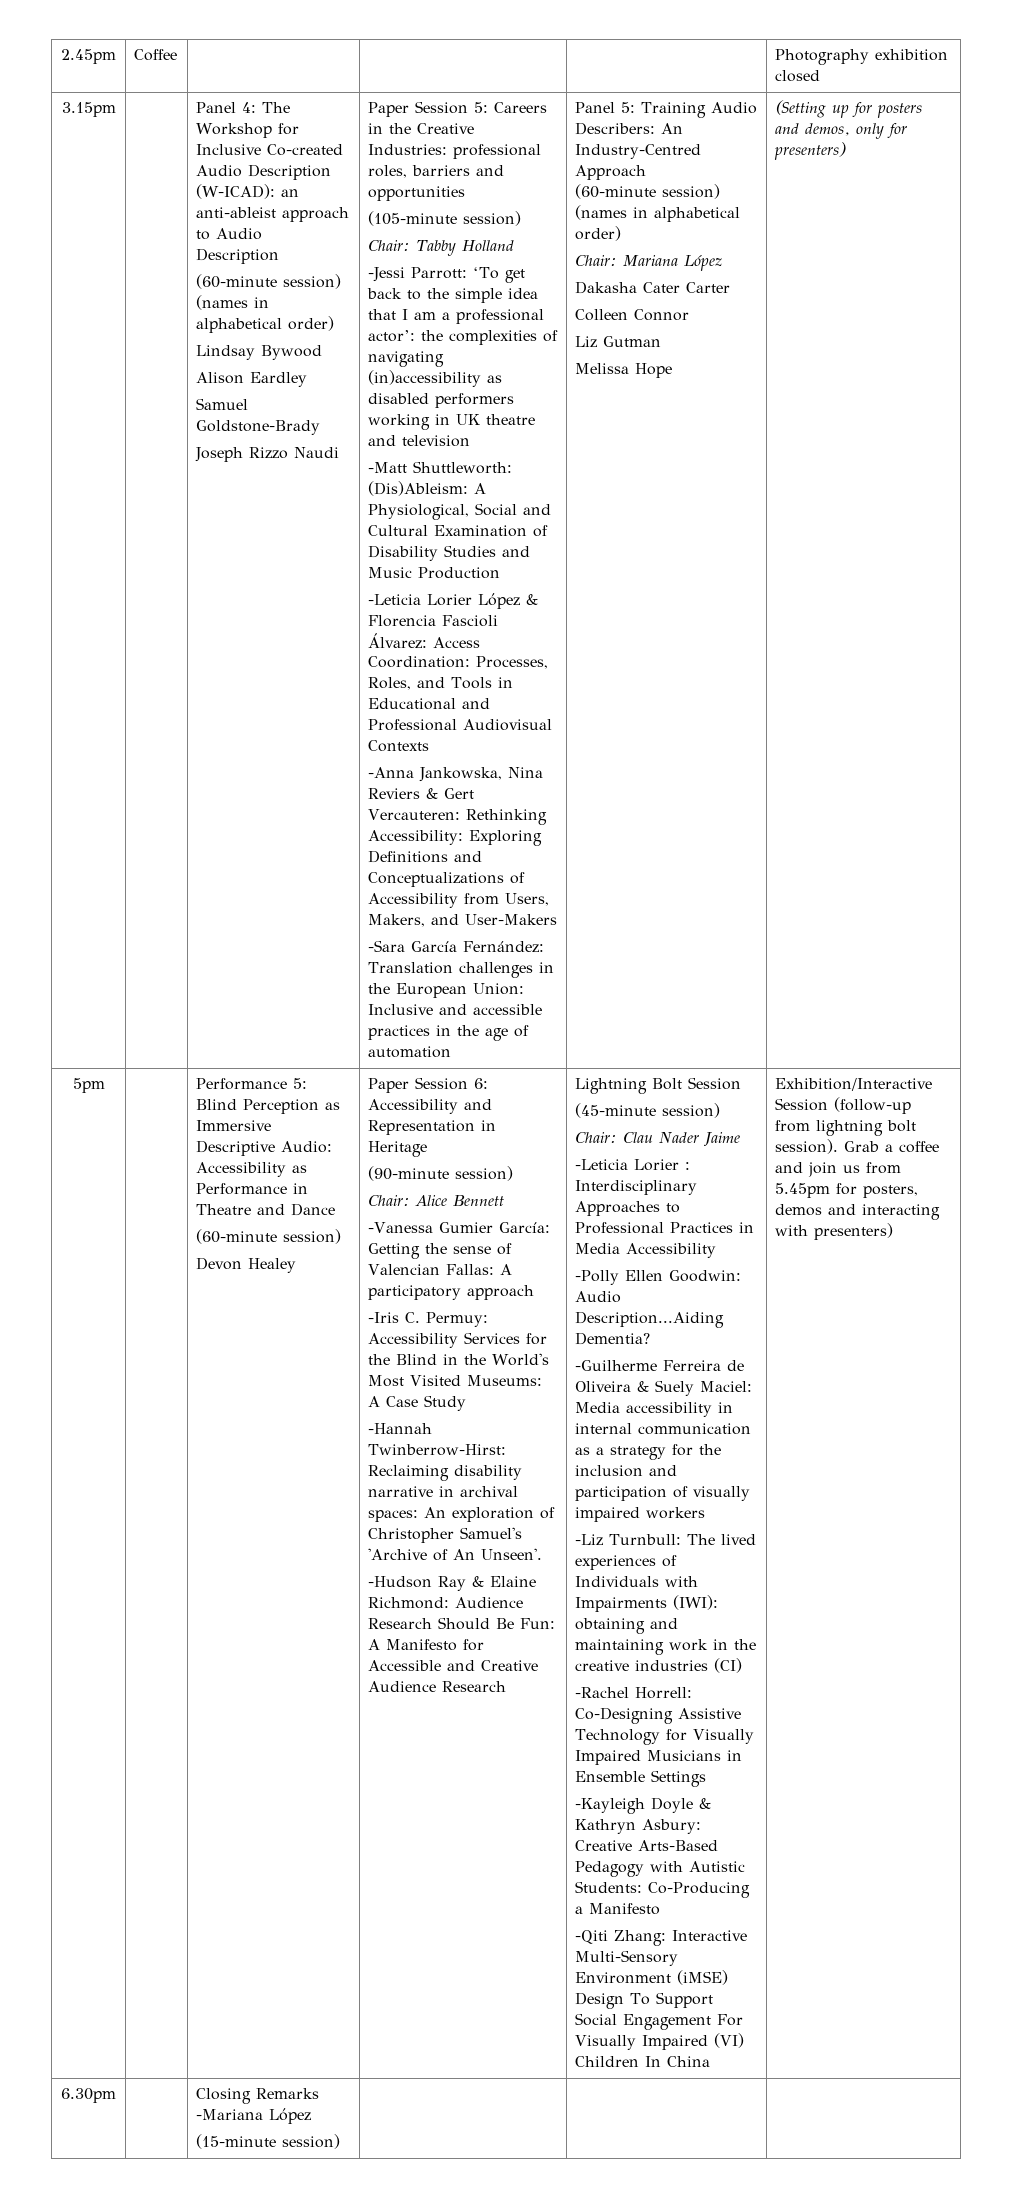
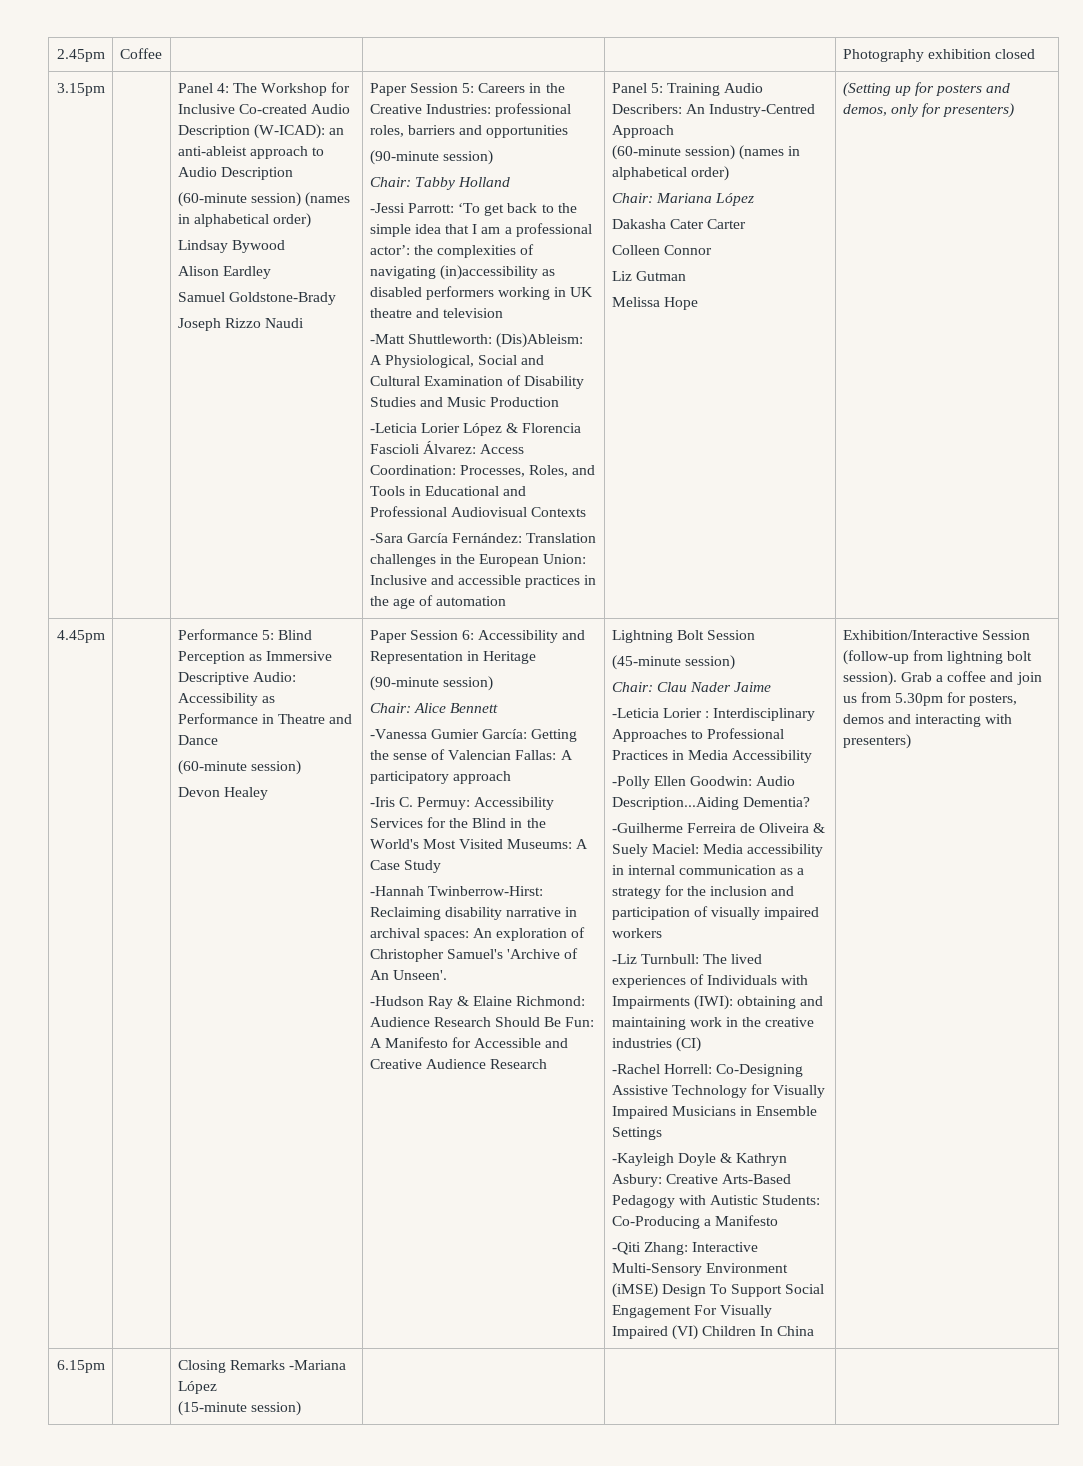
[368,211,458,226] (105-minute -> [369,150,439,165] (90-minute
[368,767,544,782] [368,788,475,799] [368,809,548,825] [368,830,543,846] [368,850,483,863] [368,872,526,887] [368,893,550,908] [368,914,558,927] // -Anna Jankowska, Nina Reviers & Gert Vercauteren: Rethinking Accessibility: Exploring Definitions and Conceptualizations of Accessibility from Users, Makers, and User-Makers -> (586, 512) none
[72,1078,105,1093] 5pm -> [56,630,105,643] 4.45pm
[775,1183,831,1198] 5.45pm -> [894,693,943,706] 5.30pm
[61,2088,116,2103] 6.30pm -> [56,1360,105,1373] 6.15pm

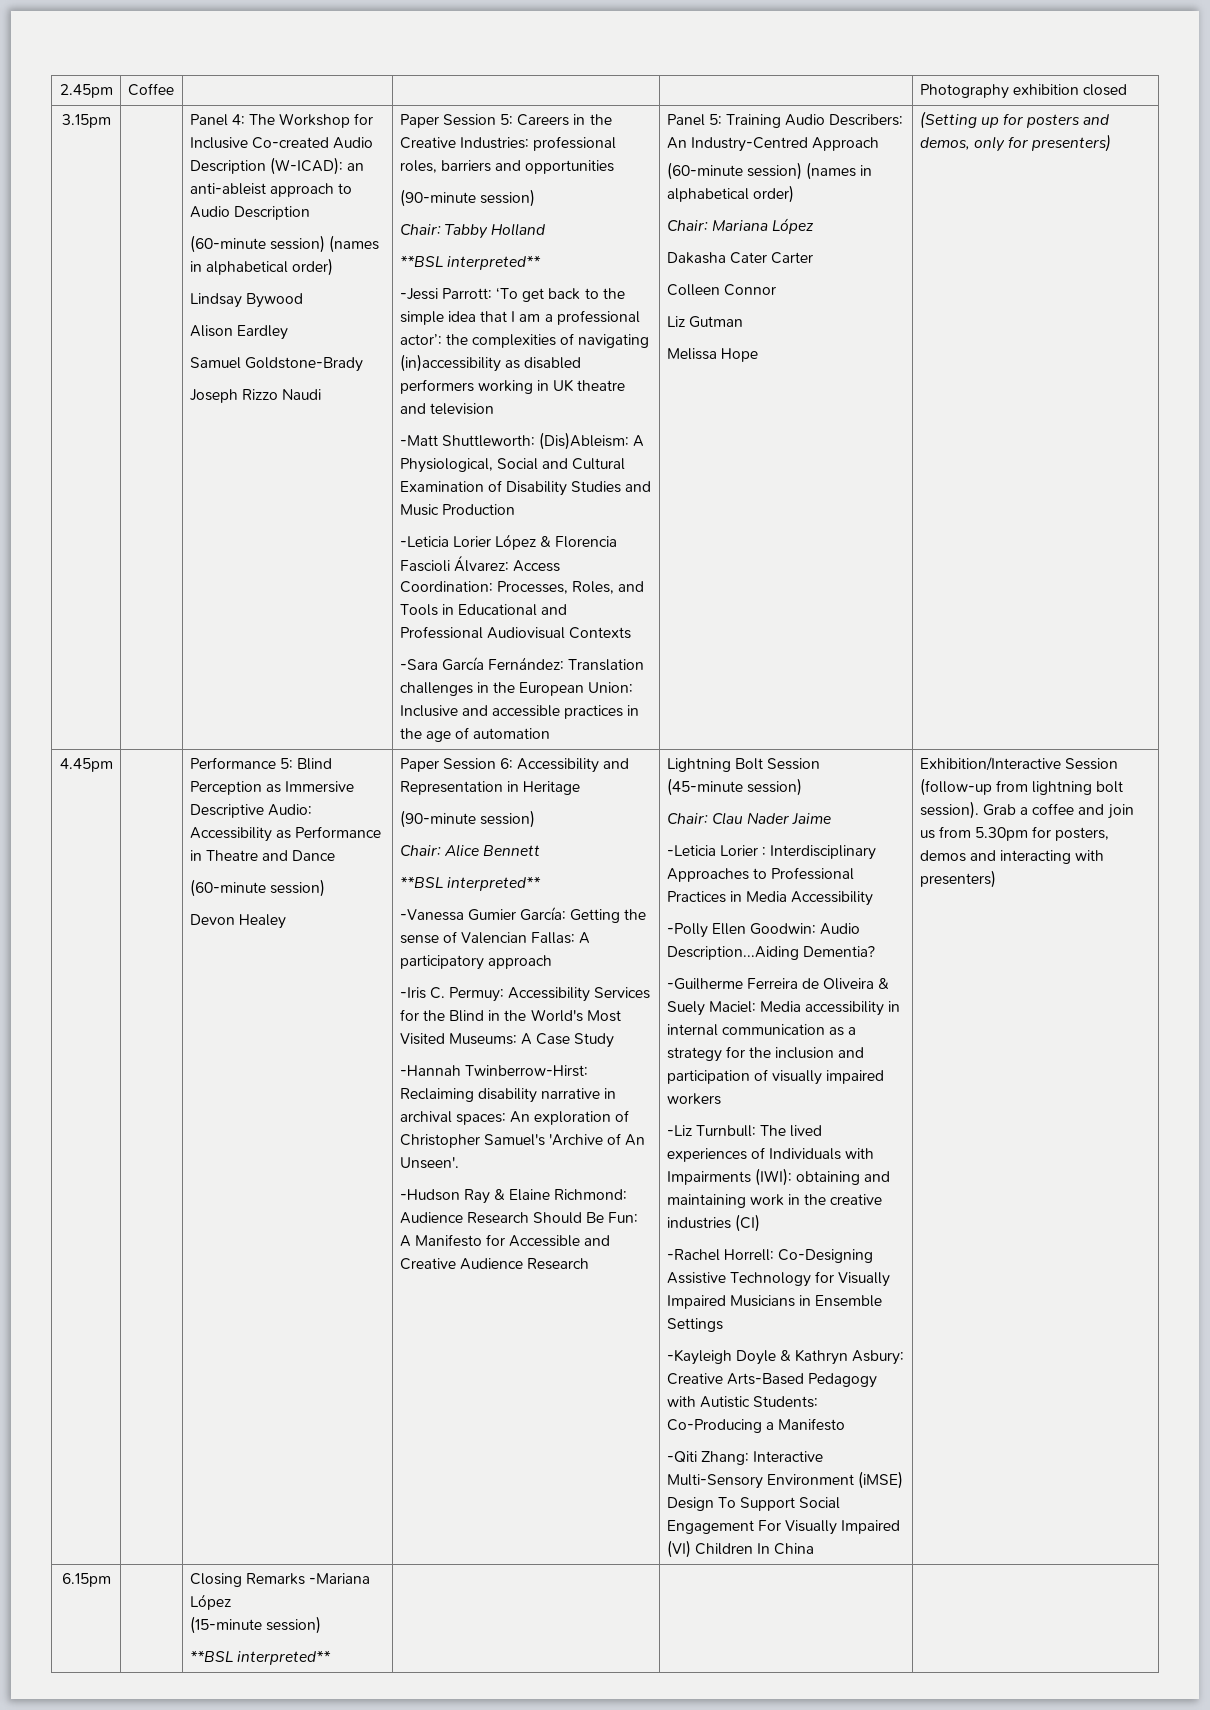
(510, 182) none -> [399,255,541,270] // **BSL interpreted**
(498, 708) none -> [399,876,541,891] // **BSL interpreted**
(301, 1408) none -> [189,1650,331,1665] // **BSL interpreted**

